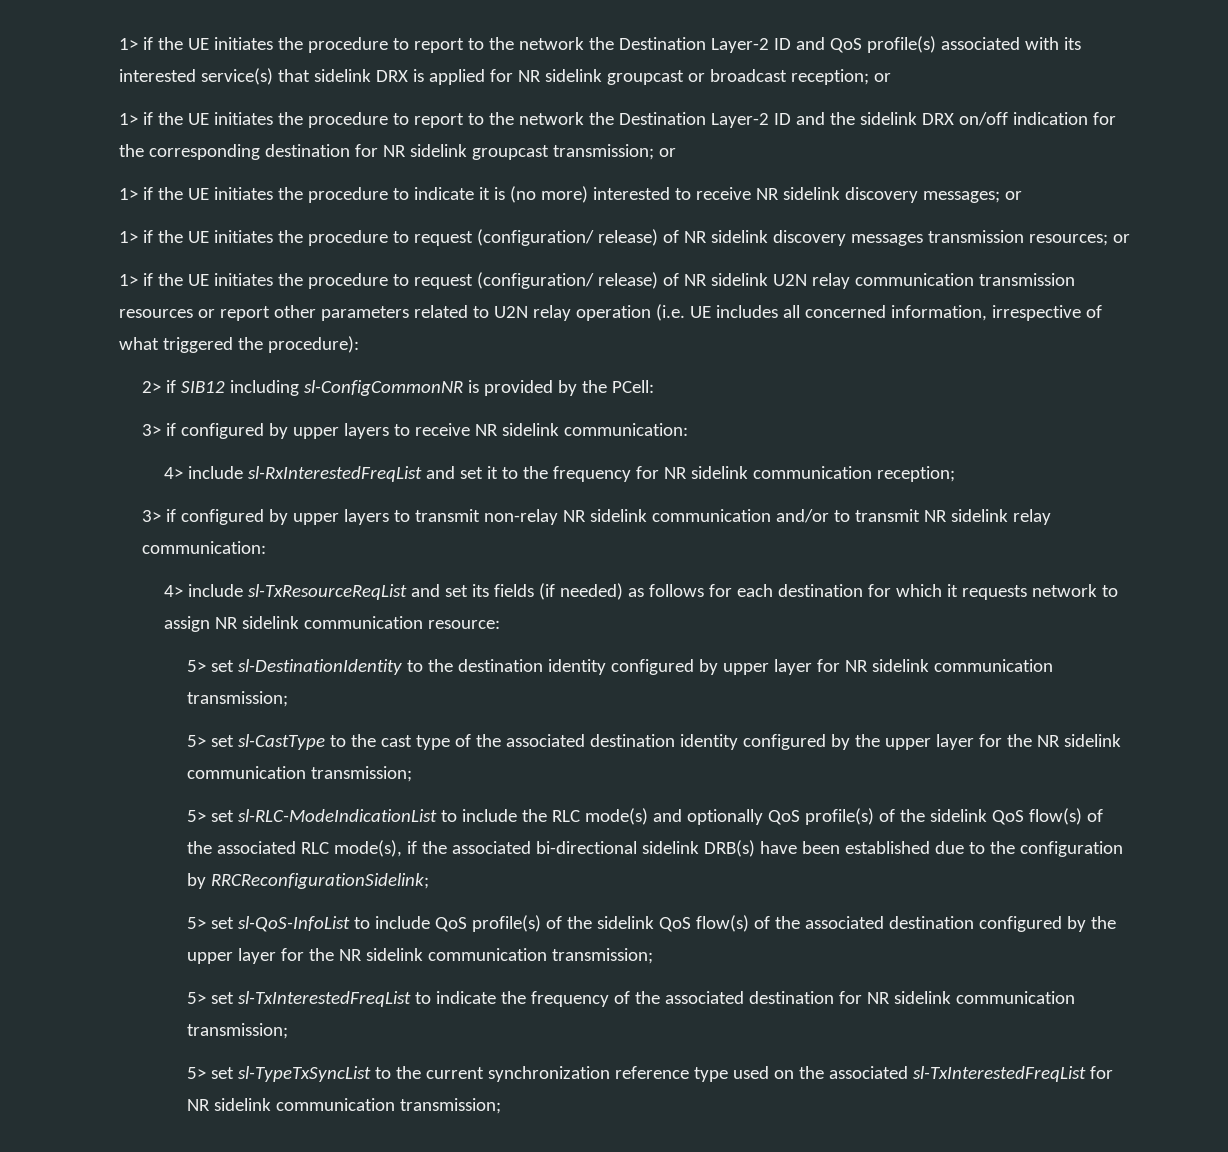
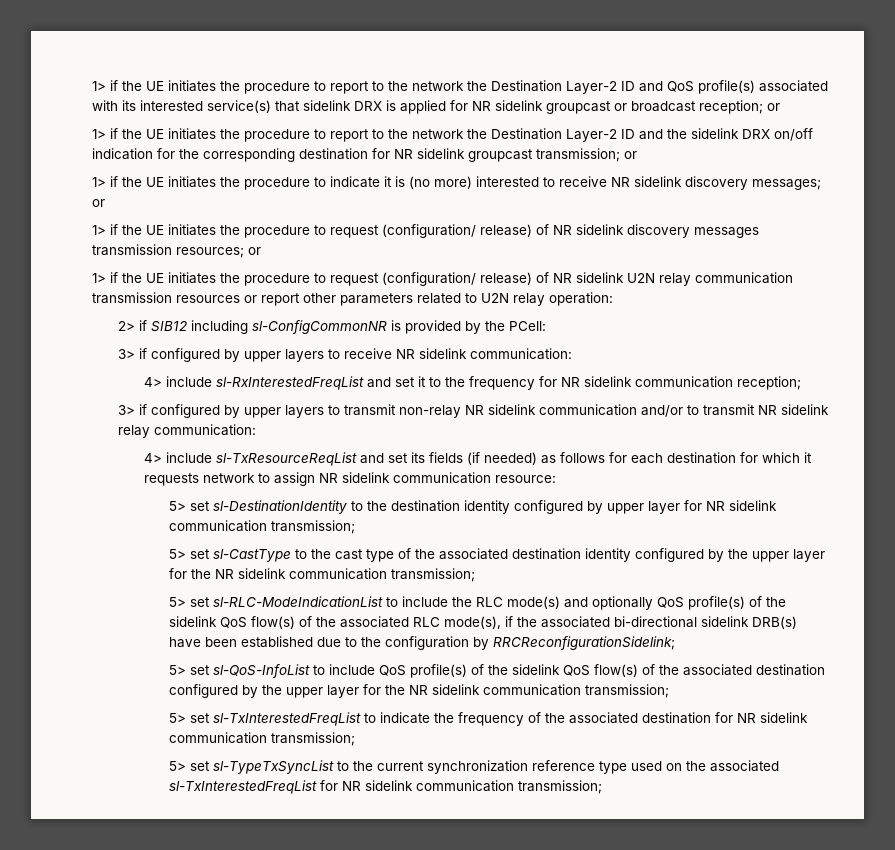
[575,304,1102,321] [118,336,359,353] operation (i.e. UE includes all concerned information, irrespective of what triggered the procedure): -> [548,292,613,306] operation:

